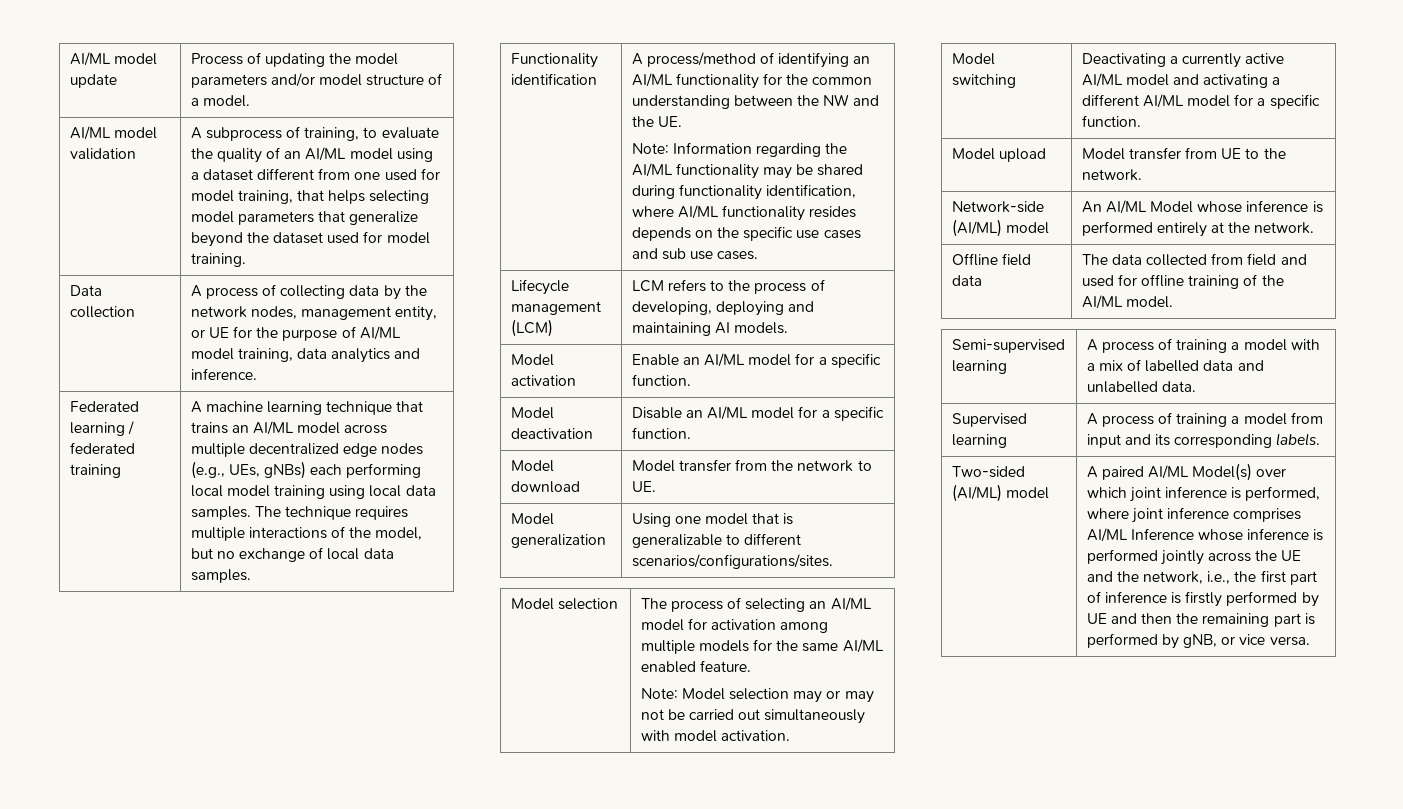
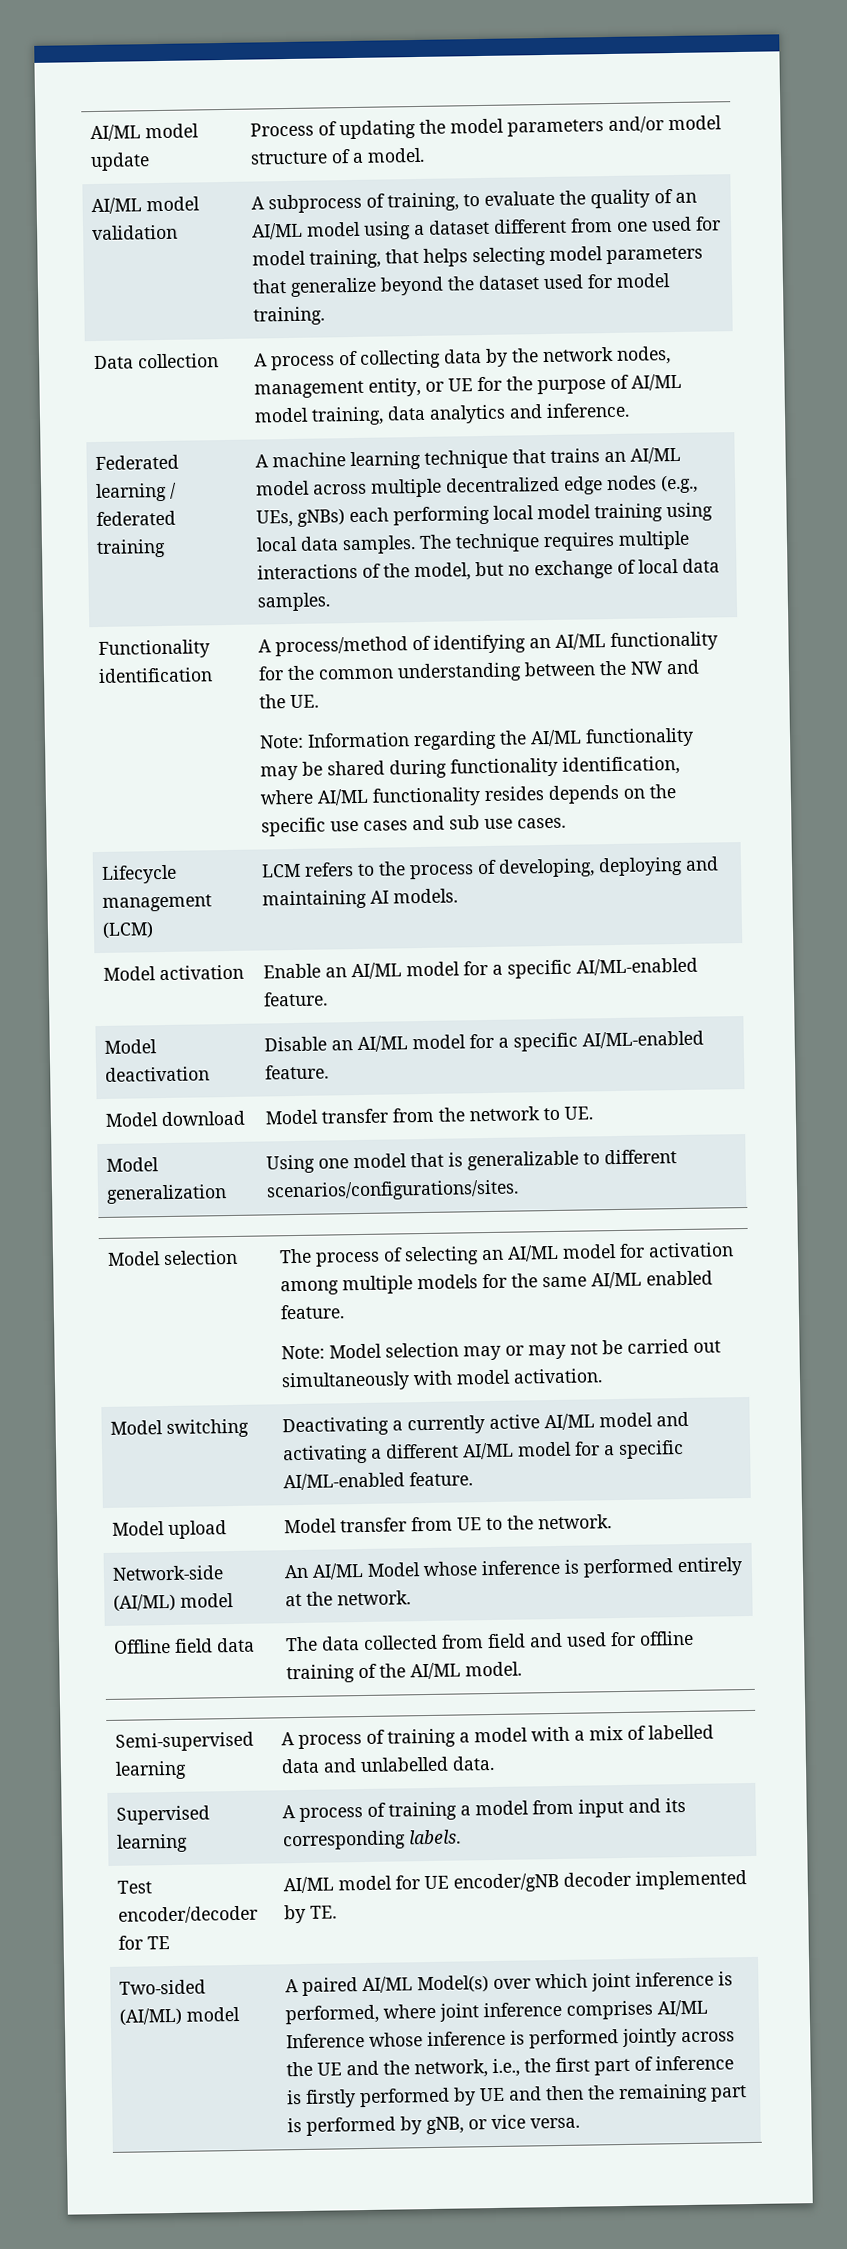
[631,374,691,386] function. -> [576,957,699,976] [263,991,329,1007] AI/ML-enabled feature.
[631,427,691,439] function. -> [582,1030,705,1049] [265,1064,330,1080] AI/ML-enabled feature.
[1081,115,1141,127] function. -> [283,1471,474,1491] AI/ML-enabled feature.
(1321, 439) none -> [117,1880,153,1894] [118,1905,259,1924] [118,1935,171,1950] [283,1870,748,1894] [284,1904,338,1924] // Test encoder/decoder for TE | AI/ML model for UE encoder/gNB decoder implemented by TE.

